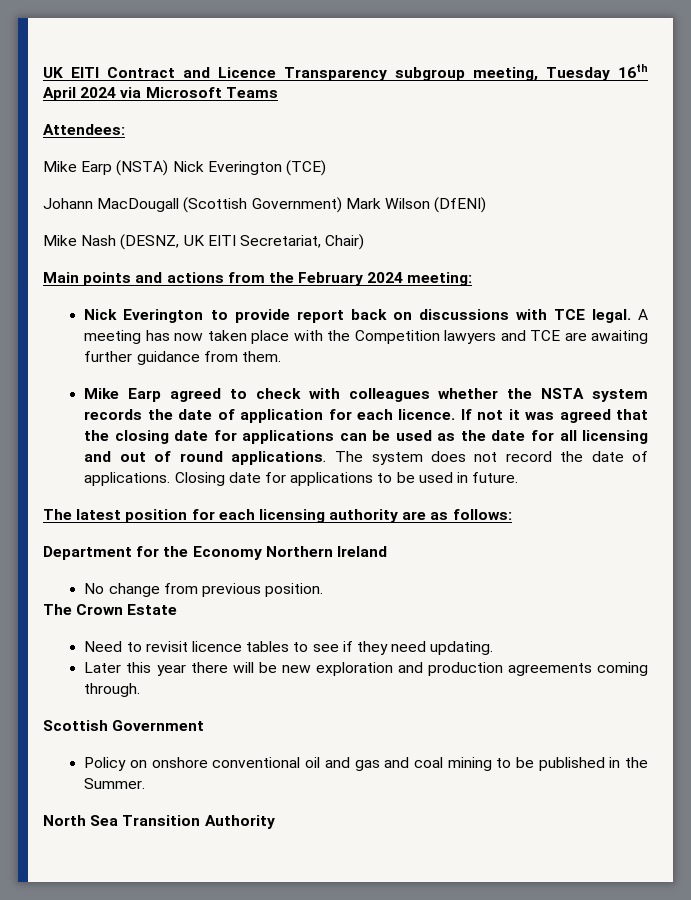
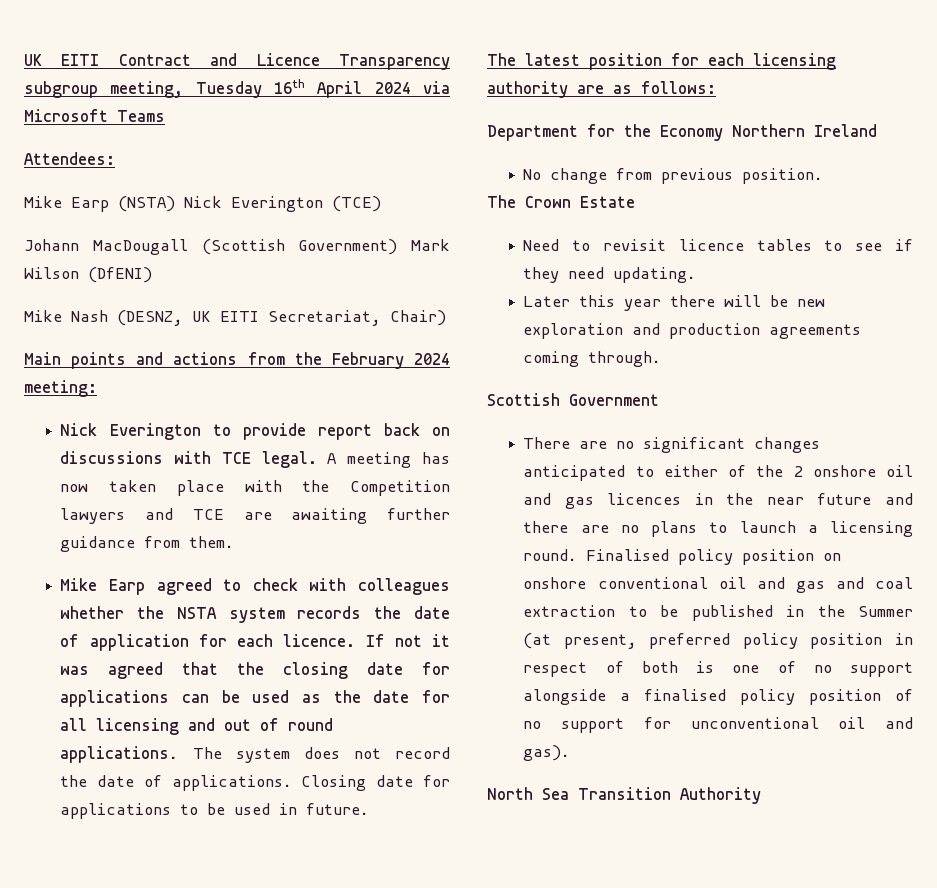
[84,757,127,771] Policy -> [523,437,821,453] [523,465,913,481] [523,493,913,509] [523,521,913,537] [523,549,815,565] There are no significant changes anticipated to either of the 2 onshore oil and gas licences in the near future and there are no plans to launch a licensing round. Finalised policy position
[447,757,492,771] mining -> [523,605,616,617] extraction
[84,778,146,789] Summer. -> [858,606,913,617] [523,633,913,649] [523,661,913,677] [523,689,913,705] [523,717,913,733] [523,745,571,761] Summer (at present, preferred policy position in respect of both is one of no support alongside a finalised policy position of no support for unconventional oil and gas).

